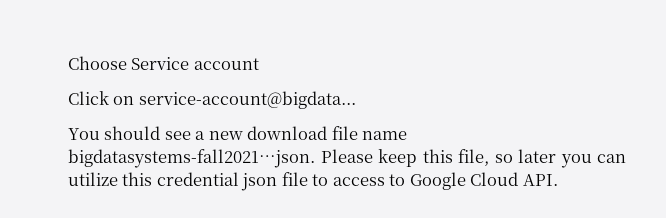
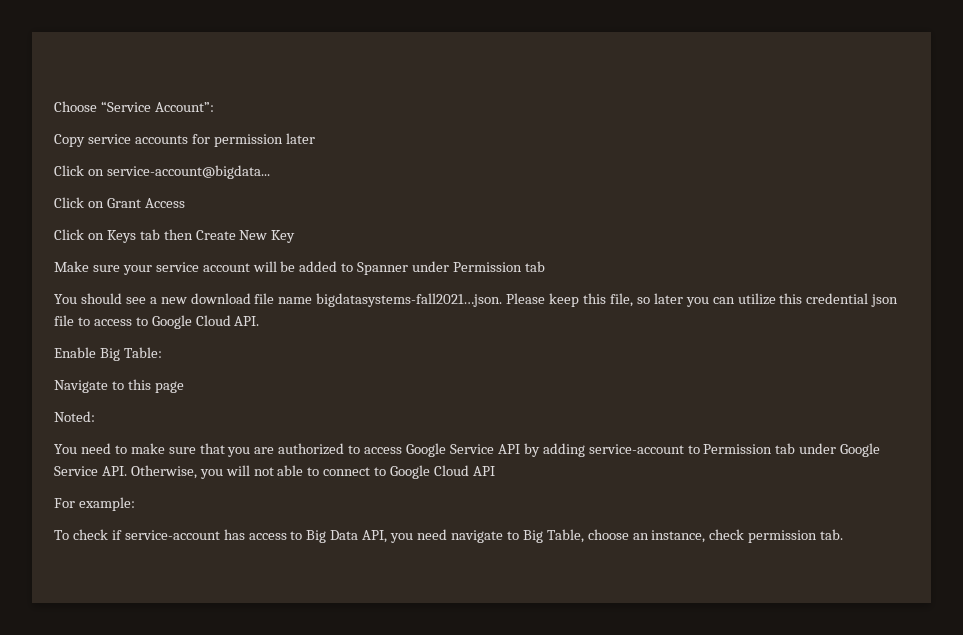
[131,57,259,70] [68,91,356,109] Service account // Click on service-account@bigdata... -> [100,101,214,112] [54,133,315,147] [54,165,270,179] [54,197,185,208] [54,229,296,243] [54,261,545,275] “Service Account”: // Copy service accounts for permission later // Click on service-account@bigdata... // Click on Grant Access // Click on Keys tab then Create New Key // Make sure your service account will be added to Spanner under Permission tab
(558, 180) none -> [54,347,162,361] [54,379,184,393] [54,411,95,422] [54,443,881,457] [54,465,495,479] [54,497,135,511] [54,529,844,543] // Enable Big Table: // Navigate to this page // Noted: // You need to make sure that you are authorized to access Google Service API by adding service-account to Permission tab under Google Service API. Otherwise, you will not able to connect to Google Cloud API // For example: // To check if service-account has access to Big Data API, you need navigate to Big Table, choose an instance, check permission tab.

